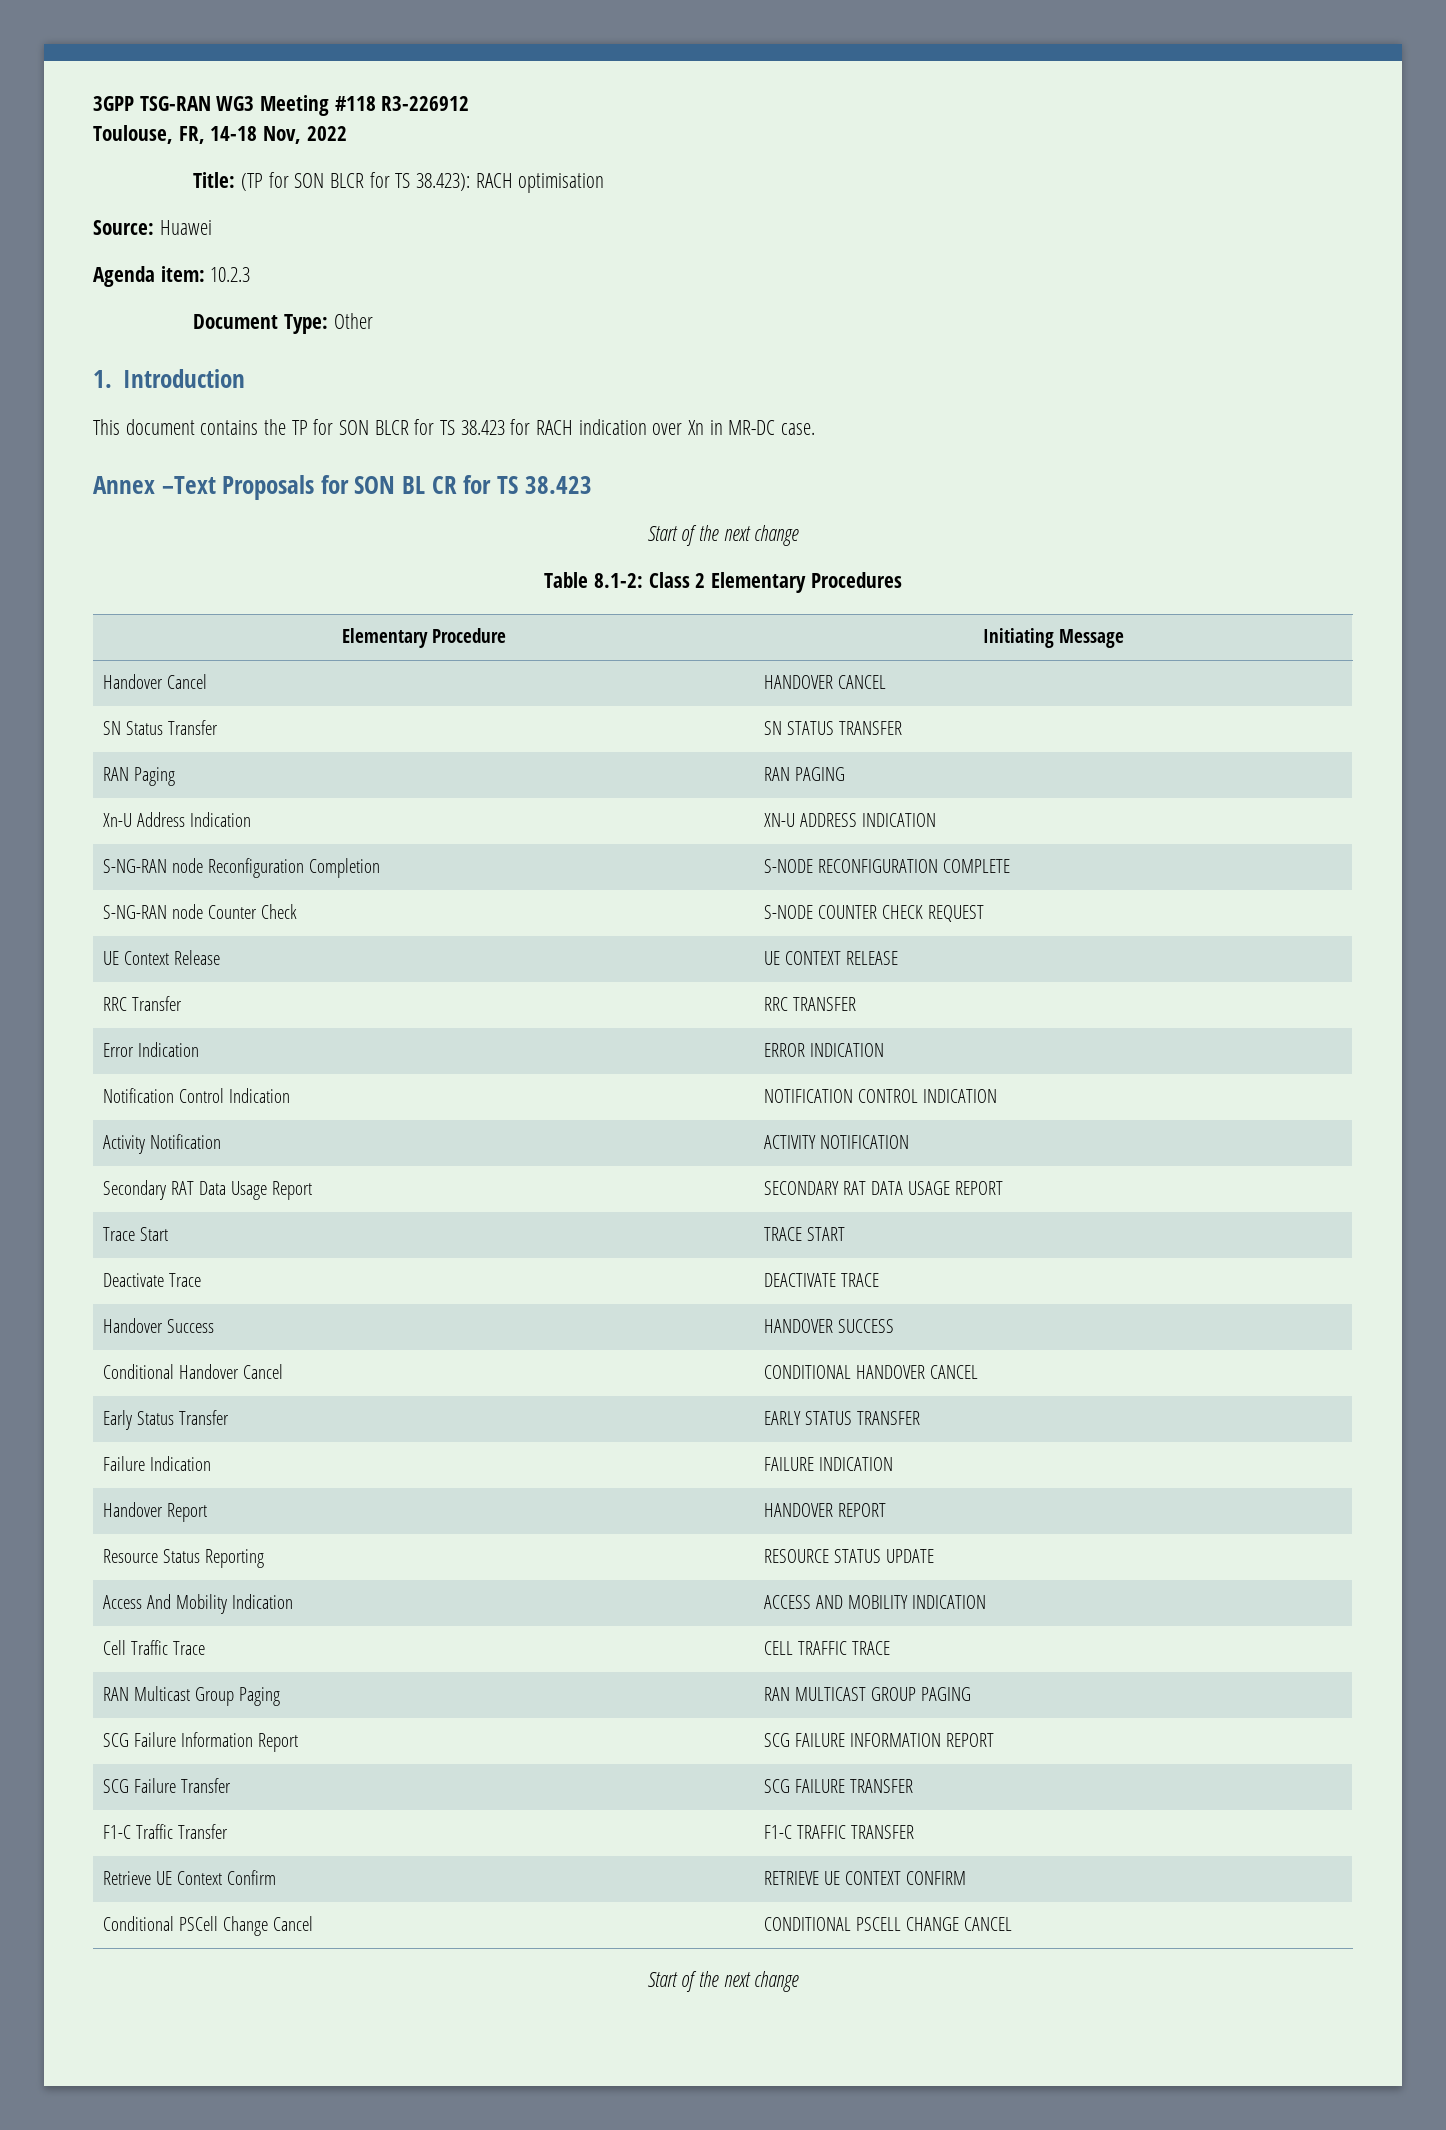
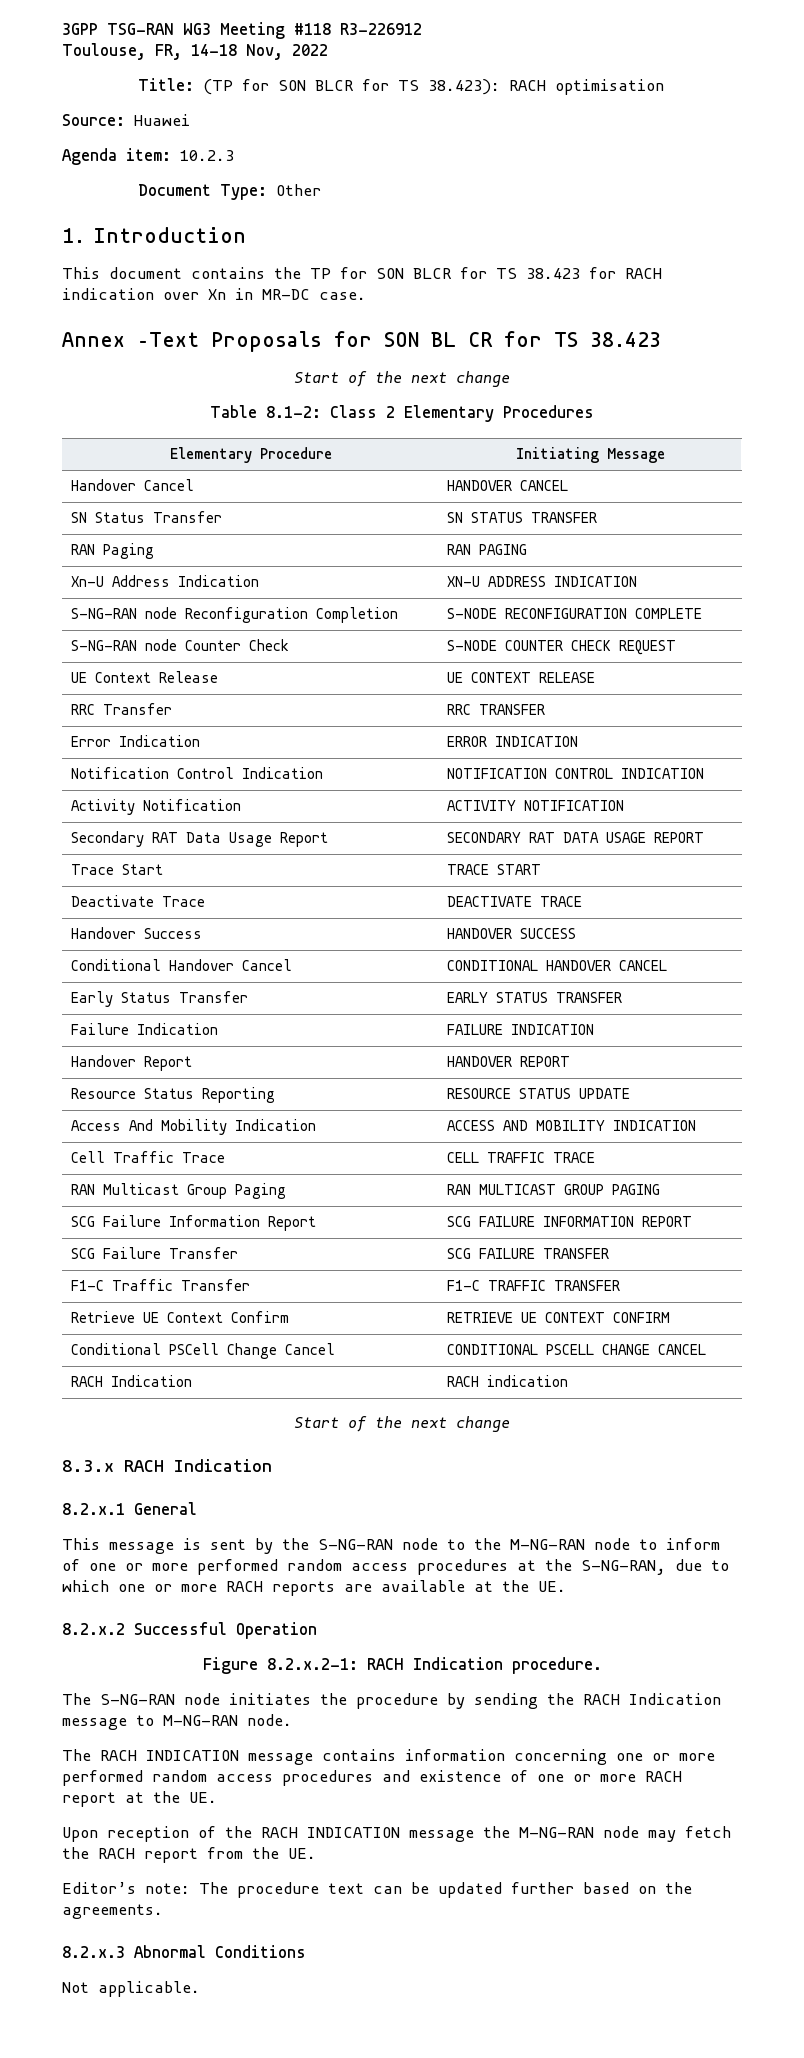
[647,1971,800,1992] // Start of the next change -> [71,1375,193,1387] [447,1375,569,1387] [294,1416,510,1432] [62,1459,272,1472] [62,1502,197,1515] [62,1538,720,1554] [62,1559,729,1575] [62,1580,566,1596] [62,1622,317,1639] [202,1657,602,1674] [62,1693,721,1709] [62,1714,292,1730] [62,1749,715,1765] [62,1770,682,1786] [62,1791,217,1807] [62,1826,731,1842] [62,1847,316,1863] [62,1882,692,1898] [62,1904,163,1919] [62,1945,306,1958] [62,1981,200,1997] // RACH Indication | RACH indication // Start of the next change // 8.3.x RACH Indication // 8.2.x.1 General // This message is sent by the S-NG-RAN node to the M-NG-RAN node to inform of one or more performed random access procedures at the S-NG-RAN, due to which one or more RACH reports are available at the UE. // 8.2.x.2 Successful Operation // Figure 8.2.x.2-1: RACH Indication procedure. // The S-NG-RAN node initiates the procedure by sending the RACH Indication message to M-NG-RAN node. // The RACH INDICATION message contains information concerning one or more performed random access procedures and existence of one or more RACH report at the UE. // Upon reception of the RACH INDICATION message the M-NG-RAN node may fetch the RACH report from the UE. // Editor’s note: The procedure text can be updated further based on the agreements. // 8.2.x.3 Abnormal Conditions // Not applicable.

